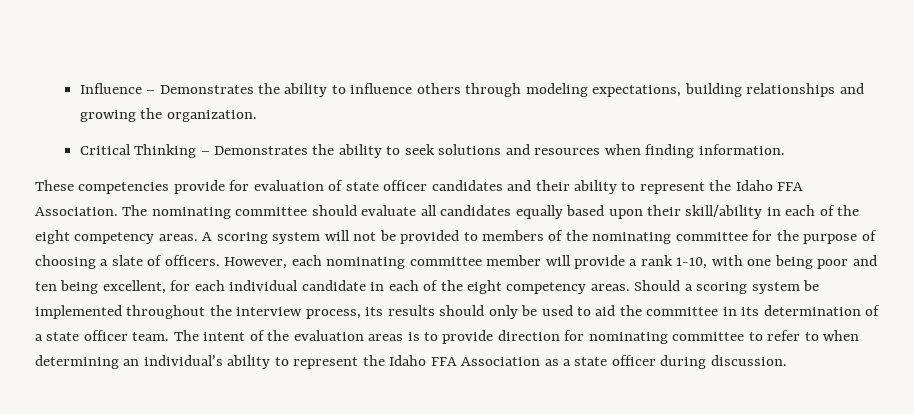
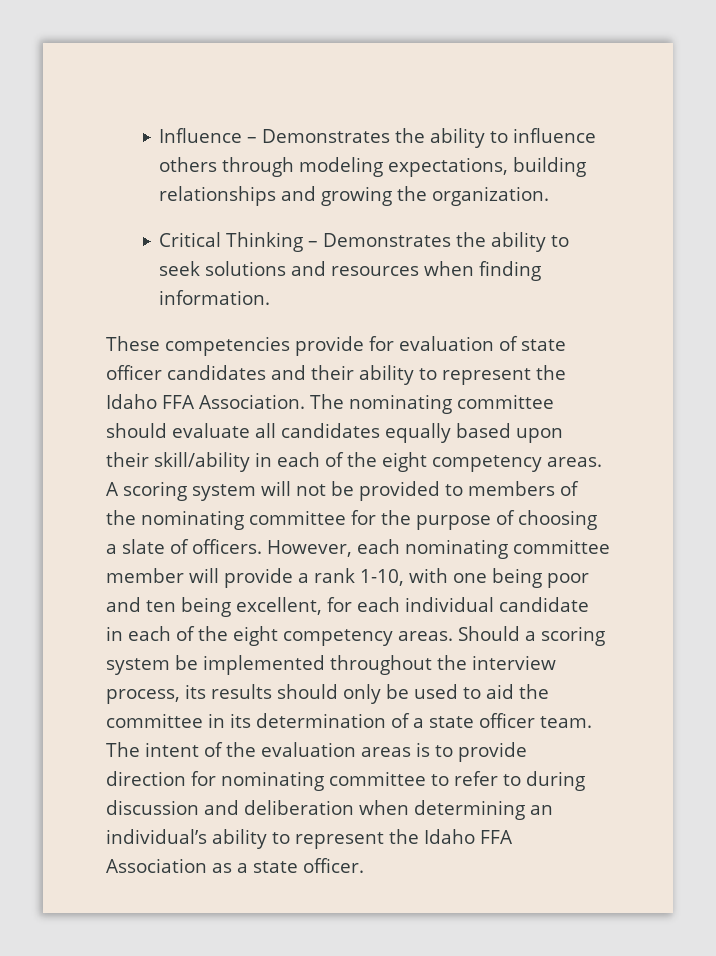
(819, 336) none -> [526,771,585,791] [106,800,354,815] during discussion and deliberation
[611,355,787,369] officer during discussion. -> [303,858,364,873] officer.

